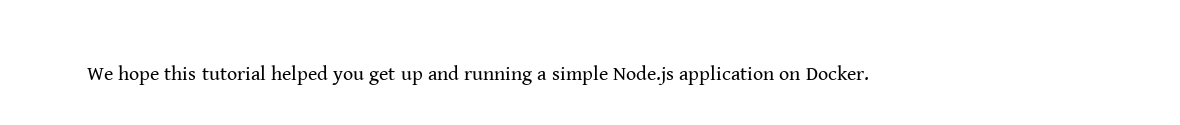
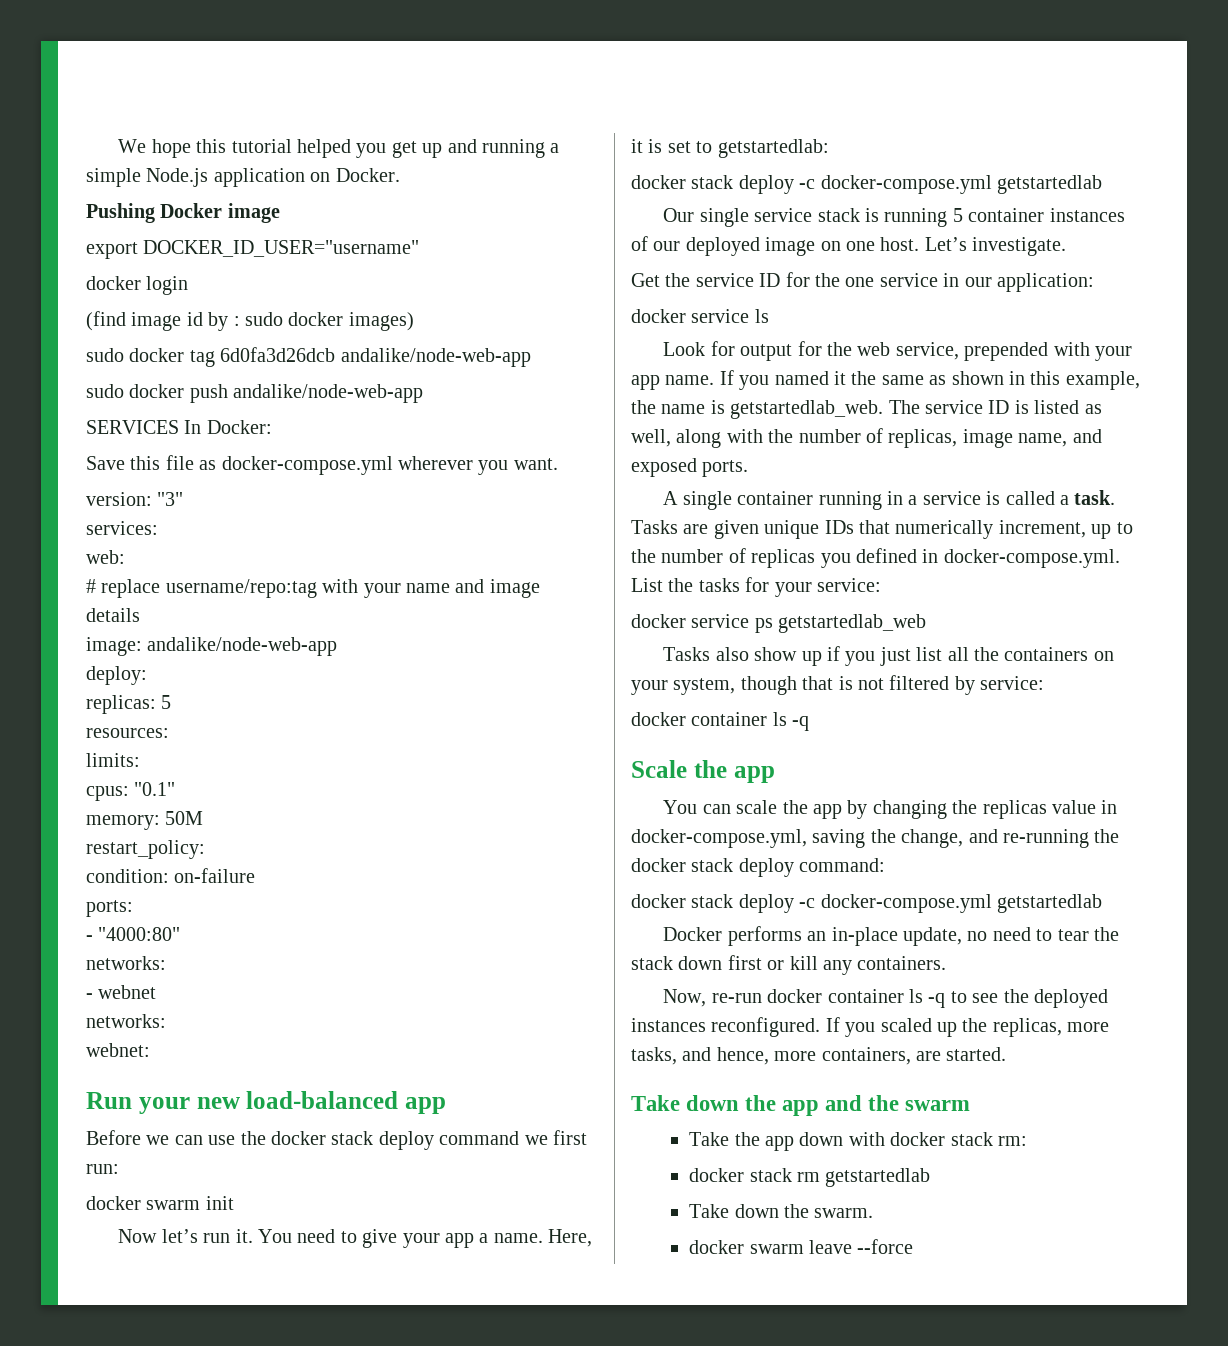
(869, 72) none -> [86,203,280,223] [86,240,420,259] [86,276,189,295] [86,311,414,331] [86,347,531,367] [86,384,424,403] [86,420,272,434] [86,455,558,475] [86,492,184,506] [86,521,158,535] [86,550,125,564] [86,579,540,598] [86,608,140,622] [86,637,338,656] [86,666,147,685] [86,695,172,714] [86,728,169,738] [86,753,140,767] [86,782,176,801] [86,811,204,830] [86,840,205,859] [86,868,256,883] [86,900,133,917] [86,927,181,941] [86,956,166,970] [86,985,157,999] [86,1014,166,1028] [86,1043,150,1057] [86,1091,446,1114] [86,1130,587,1150] [86,1164,119,1174] [86,1196,234,1210] [118,1229,593,1248] [631,139,829,158] [631,175,1102,194] [663,208,1125,227] [631,236,1067,256] [631,272,1094,292] [631,309,769,323] [663,341,1132,361] [631,370,1140,390] [631,400,1102,419] [631,428,1102,448] [631,458,749,477] [663,490,1116,510] [631,520,1133,539] [631,548,1120,568] [631,577,881,597] [631,614,927,633] [663,646,1114,666] [631,675,1045,695] [631,712,810,731] [631,760,775,783] [663,800,1118,819] [631,829,1120,848] [631,858,886,877] [631,894,1102,913] [663,926,1119,946] [631,955,947,975] [663,989,1108,1008] [631,1017,1110,1037] [631,1047,1007,1065] [631,1095,971,1116] [689,1132,1027,1151] [689,1168,931,1187] [689,1204,874,1218] [689,1239,914,1254] // Pushing Docker image // export DOCKER_ID_USER="username" // docker login // (find image id by : sudo docker images) // sudo docker tag 6d0fa3d26dcb andalike/node-web-app // sudo docker push andalike/node-web-app // SERVICES In Docker: // Save this file as docker-compose.yml wherever you want. // version: "3" // services: // web: // # replace username/repo:tag with your name and image details // image: andalike/node-web-app // deploy: // replicas: 5 // resources: // limits: // cpus: "0.1" // memory: 50M // restart_policy: // condition: on-failure // ports: // - "4000:80" // networks: // - webnet // networks: // webnet: // Run your new load-balanced app // Before we can use the docker stack deploy command we first run: // docker swarm init // Now let’s run it. You need to give your app a name. Here, it is set to getstartedlab: // docker stack deploy -c docker-compose.yml getstartedlab // Our single service stack is running 5 container instances of our deployed image on one host. Let’s investigate. // Get the service ID for the one service in our application: // docker service ls // Look for output for the web service, prepended with your app name. If you named it the same as shown in this example, the name is getstartedlab_web. The service ID is listed as well, along with the number of replicas, image name, and exposed ports. // A single container running in a service is called a task. Tasks are given unique IDs that numerically increment, up to the number of replicas you defined in docker-compose.yml. List the tasks for your service: // docker service ps getstartedlab_web // Tasks also show up if you just list all the containers on your system, though that is not filtered by service: // docker container ls -q // Scale the app // You can scale the app by changing the replicas value in docker-compose.yml, saving the change, and re-running the docker stack deploy command: // docker stack deploy -c docker-compose.yml getstartedlab // Docker performs an in-place update, no need to tear the stack down first or kill any containers. // Now, re-run docker container ls -q to see the deployed instances reconfigured. If you scaled up the replicas, more tasks, and hence, more containers, are started. // Take down the app and the swarm // Take the app down with docker stack rm: // docker stack rm getstartedlab // Take down the swarm. // docker swarm leave --force

